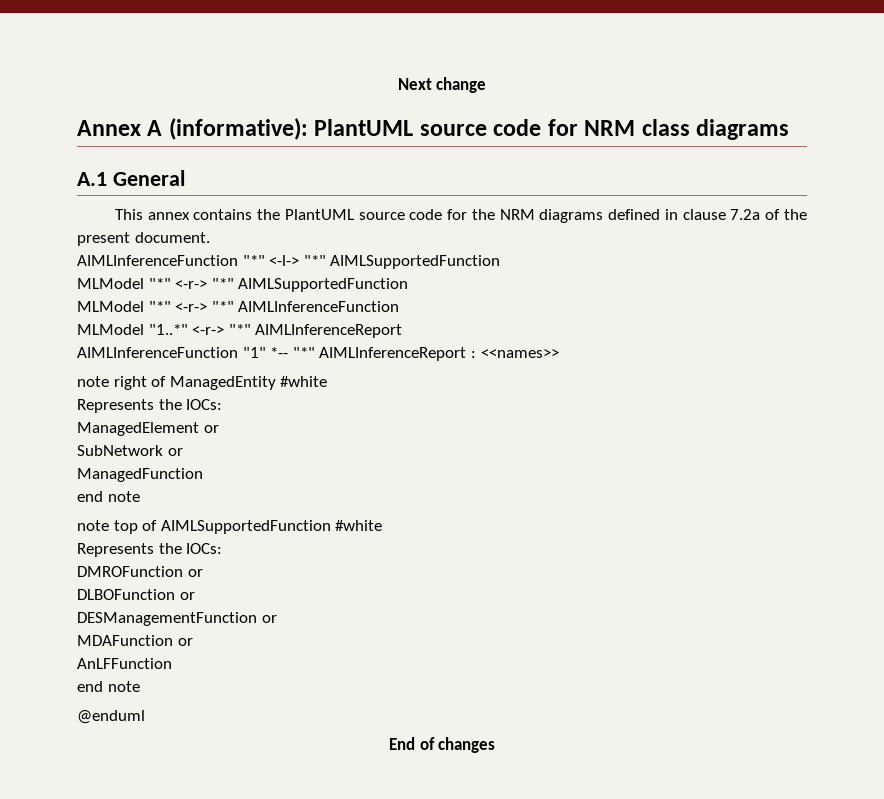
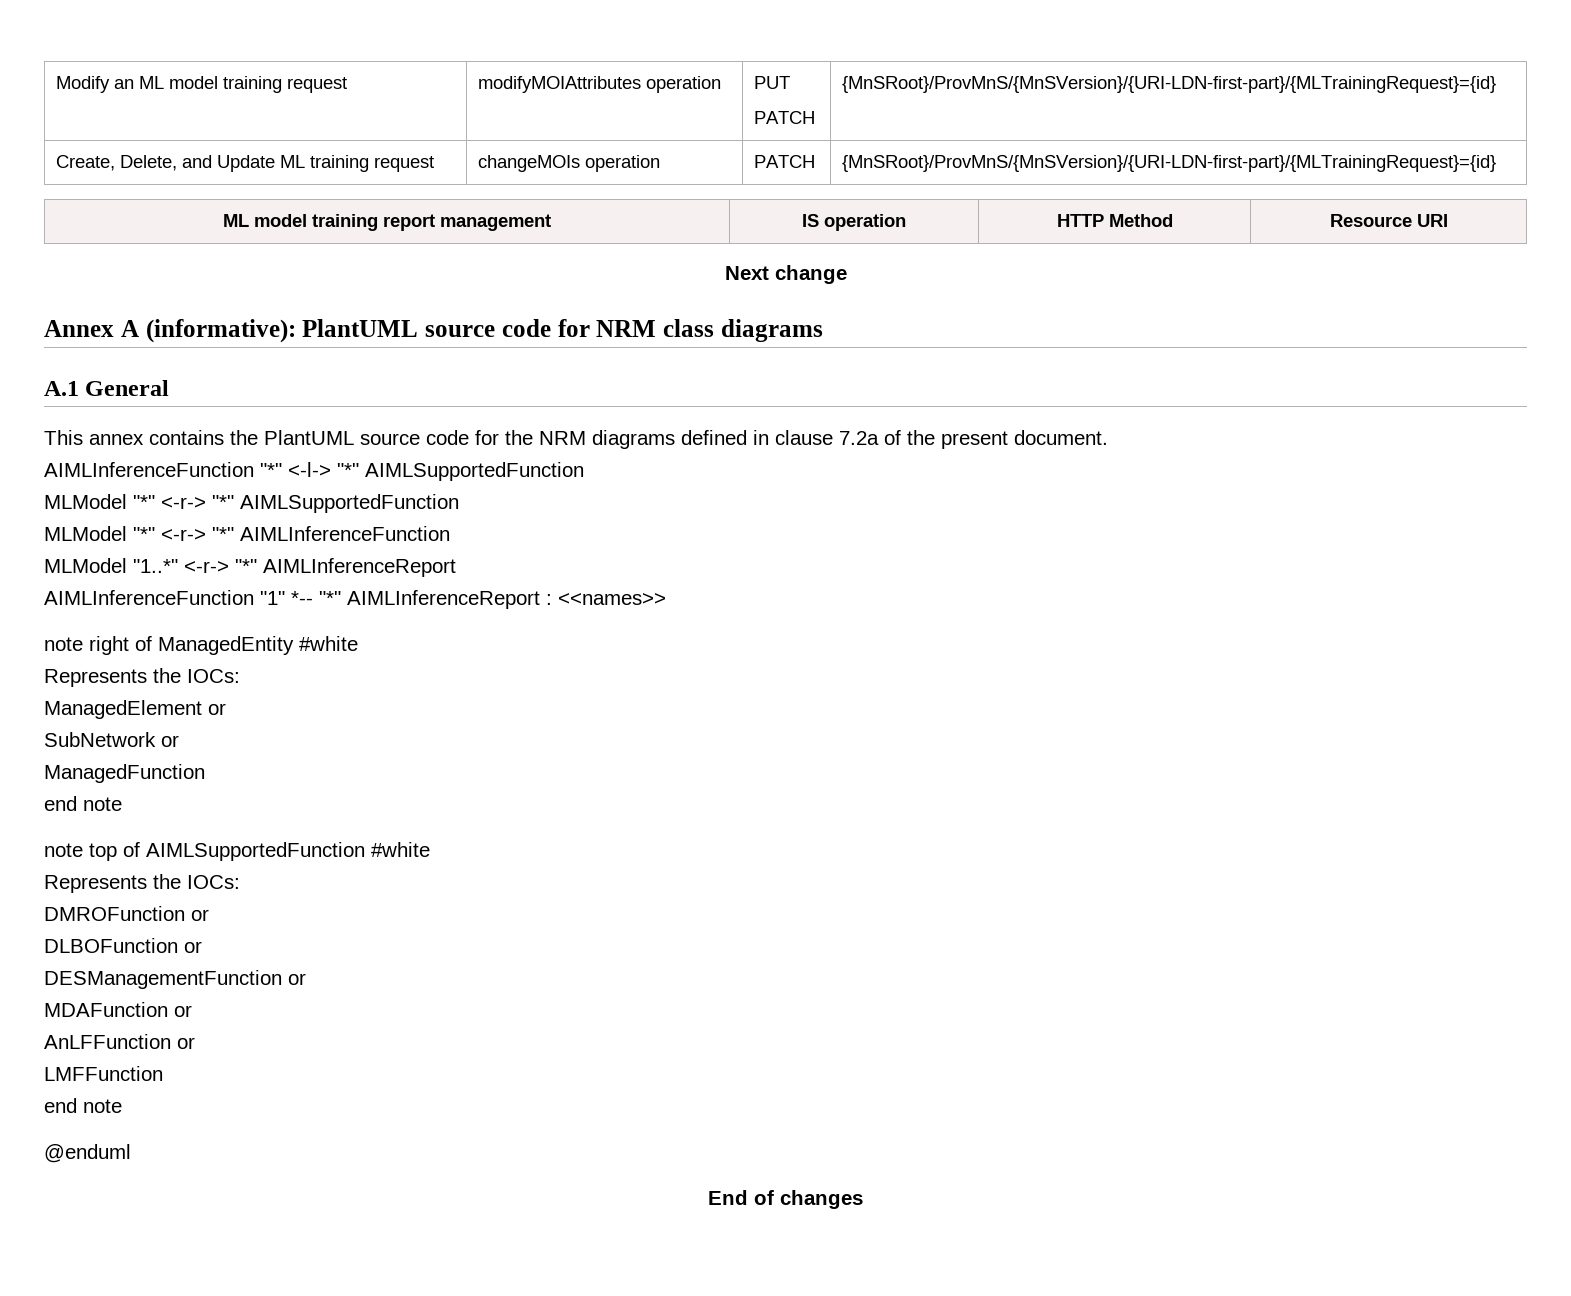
(397, 84) none -> [55,76,347,93] [477,76,721,93] [753,76,790,89] [753,111,815,124] [841,76,1496,93] [55,155,434,172] [477,155,660,172] [753,155,815,168] [841,155,1496,172] [222,214,551,231] [802,214,906,231] [1056,214,1173,227] [1329,214,1448,227] Modify an ML model training request | modifyMOIAttributes operation | PUT // PATCH | {MnSRoot}/ProvMnS/{MnSVersion}/{URI-LDN-first-part}/{MLTrainingRequest}={id} // Create, Delete, and Update ML training request | changeMOIs operation | PATCH | {MnSRoot}/ProvMnS/{MnSVersion}/{URI-LDN-first-part}/{MLTrainingRequest}={id} // ML model training report management | IS operation | HTTP Method | Resource URI //
(172, 663) none -> [177,1037,195,1049] [44,1066,163,1081] or // LMFFunction

